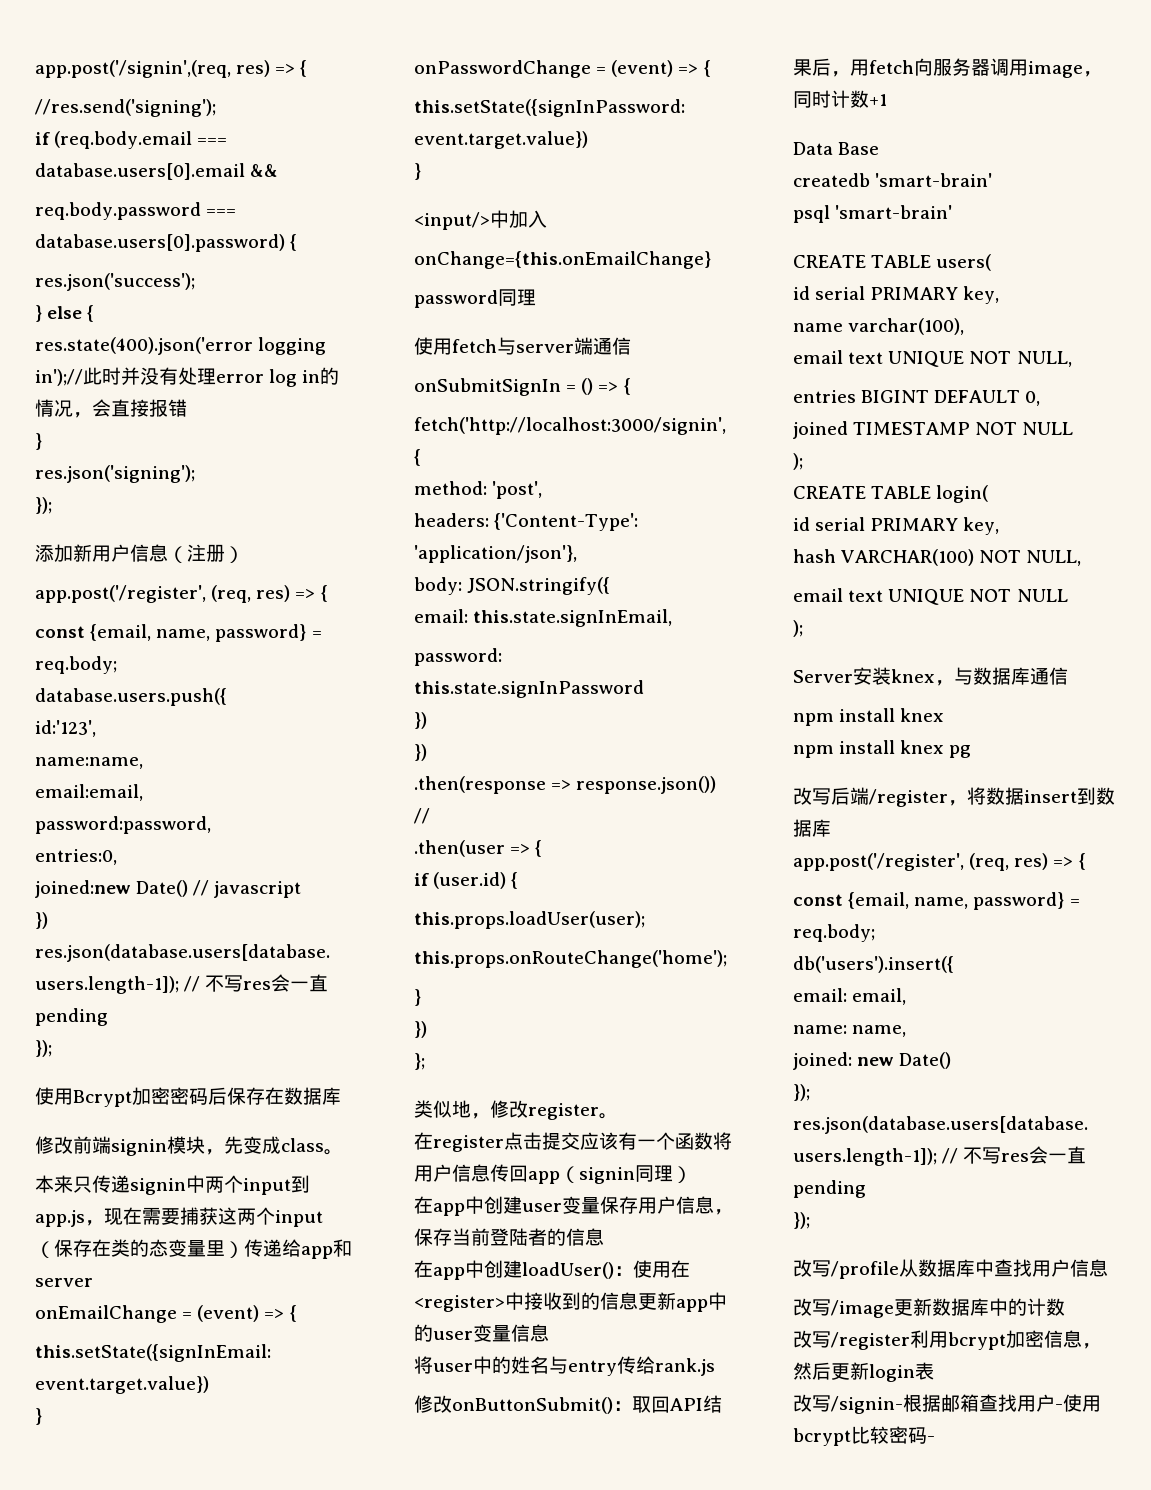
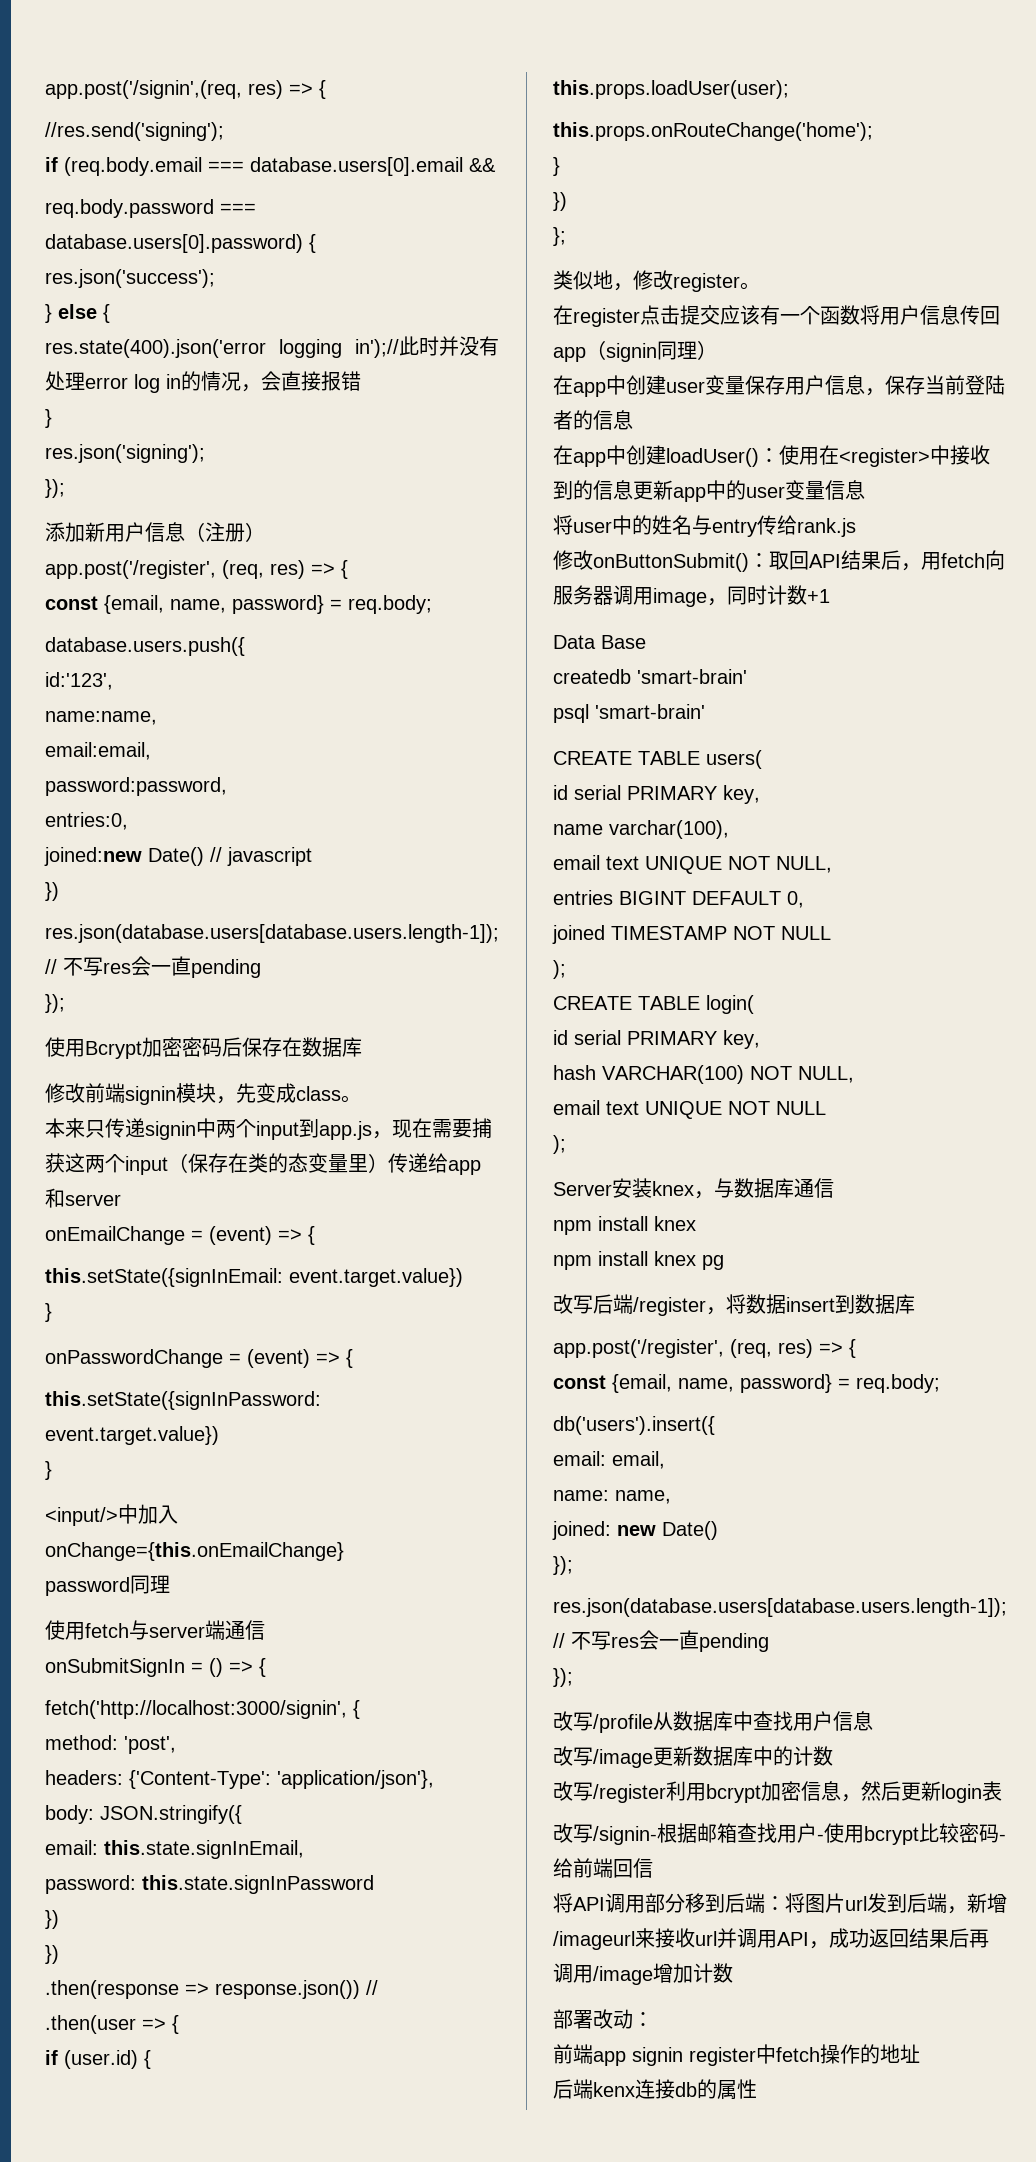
(935, 1439) none -> [553,1858,653,1878] [553,1893,1007,1914] [553,1928,989,1950] [553,1963,733,1985] [553,2009,653,2029] [553,2044,920,2066] [553,2079,757,2100] 给前端回信 // 将API调用部分移到后端：将图片url发到后端，新增/imageurl来接收url并调用API，成功返回结果后再调用/image增加计数 // 部署改动： // 前端app signin register中fetch操作的地址 // 后端kenx连接db的属性

